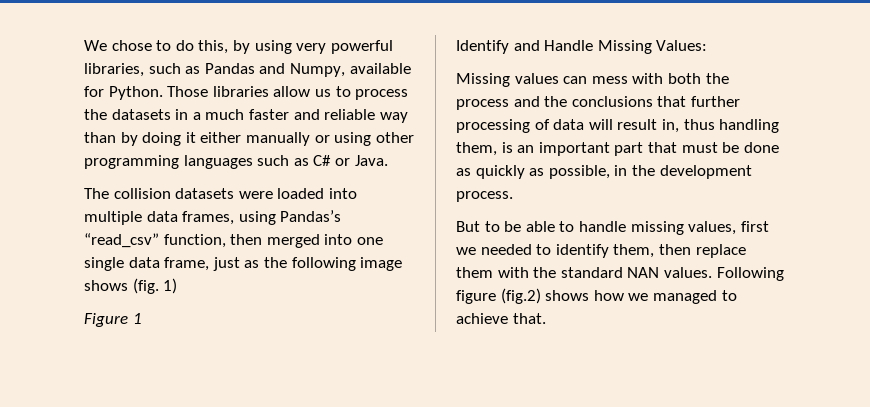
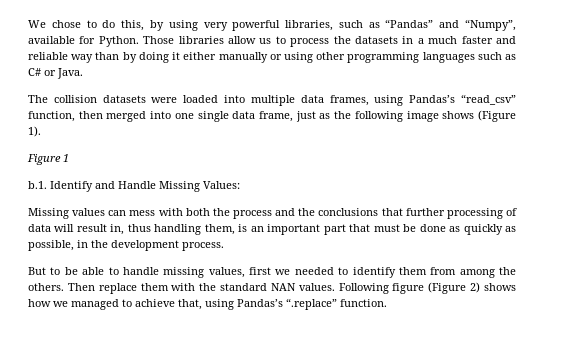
[204,63,345,77] Pandas and Numpy, -> [385,19,516,31] “Pandas” and “Numpy”,
[132,278,178,294] (fig. 1) -> [478,110,516,122] [28,126,41,137] (Figure 1).
(142, 318) none -> [28,181,47,189] b.1.
[613,244,691,258] them, then -> [398,267,516,278] [28,283,95,291] them from among the others. Then
[500,288,541,304] (fig.2) -> [428,282,481,294] (Figure 2)
[512,313,546,324] that. -> [178,298,387,310] that, using Pandas’s “.replace” function.

